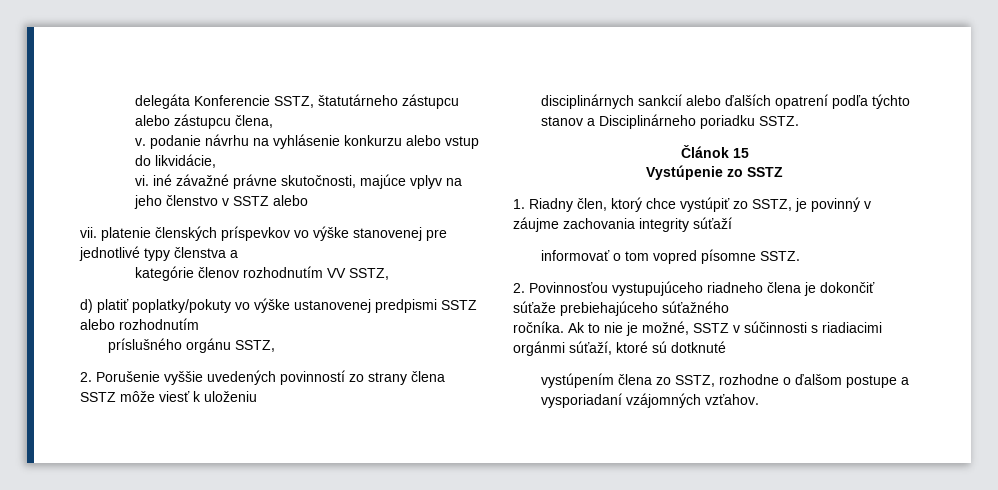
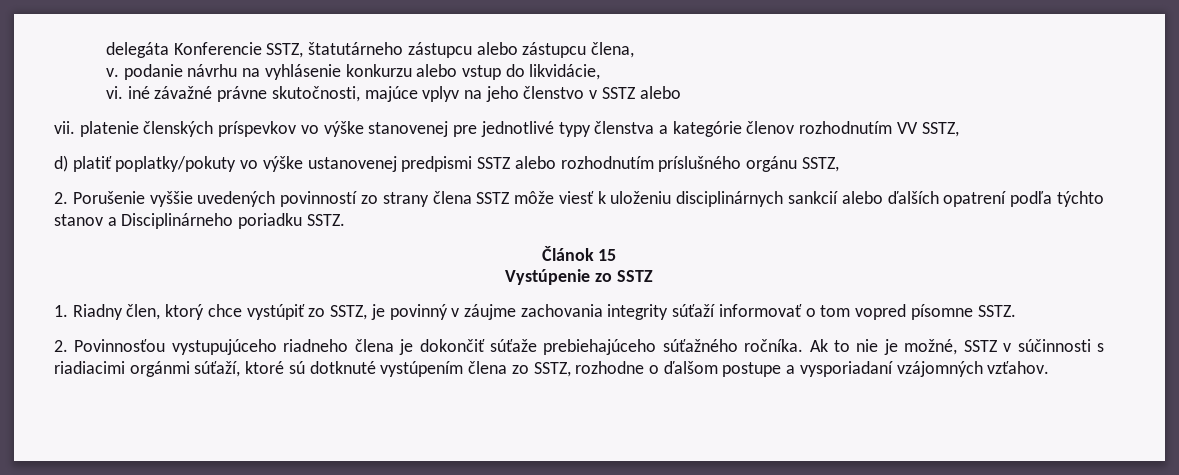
(238, 254) // -> (668, 129) none
(199, 324) // -> (654, 162) none
(257, 396) // -> (672, 197) none
(732, 223) // -> (716, 310) none
(729, 307) // -> (738, 345) none
(726, 347) // -> (376, 367) none

